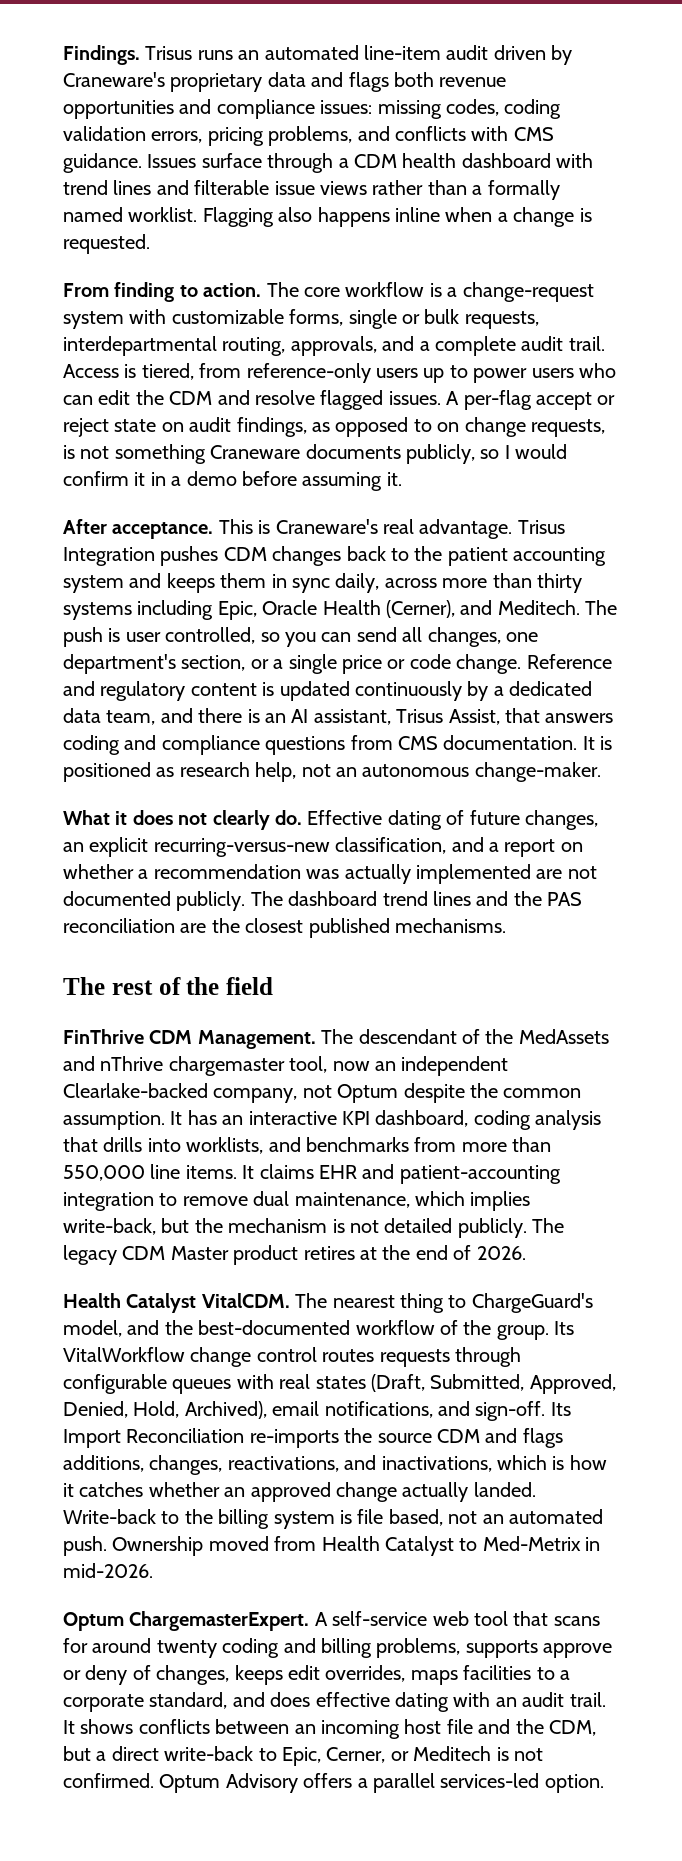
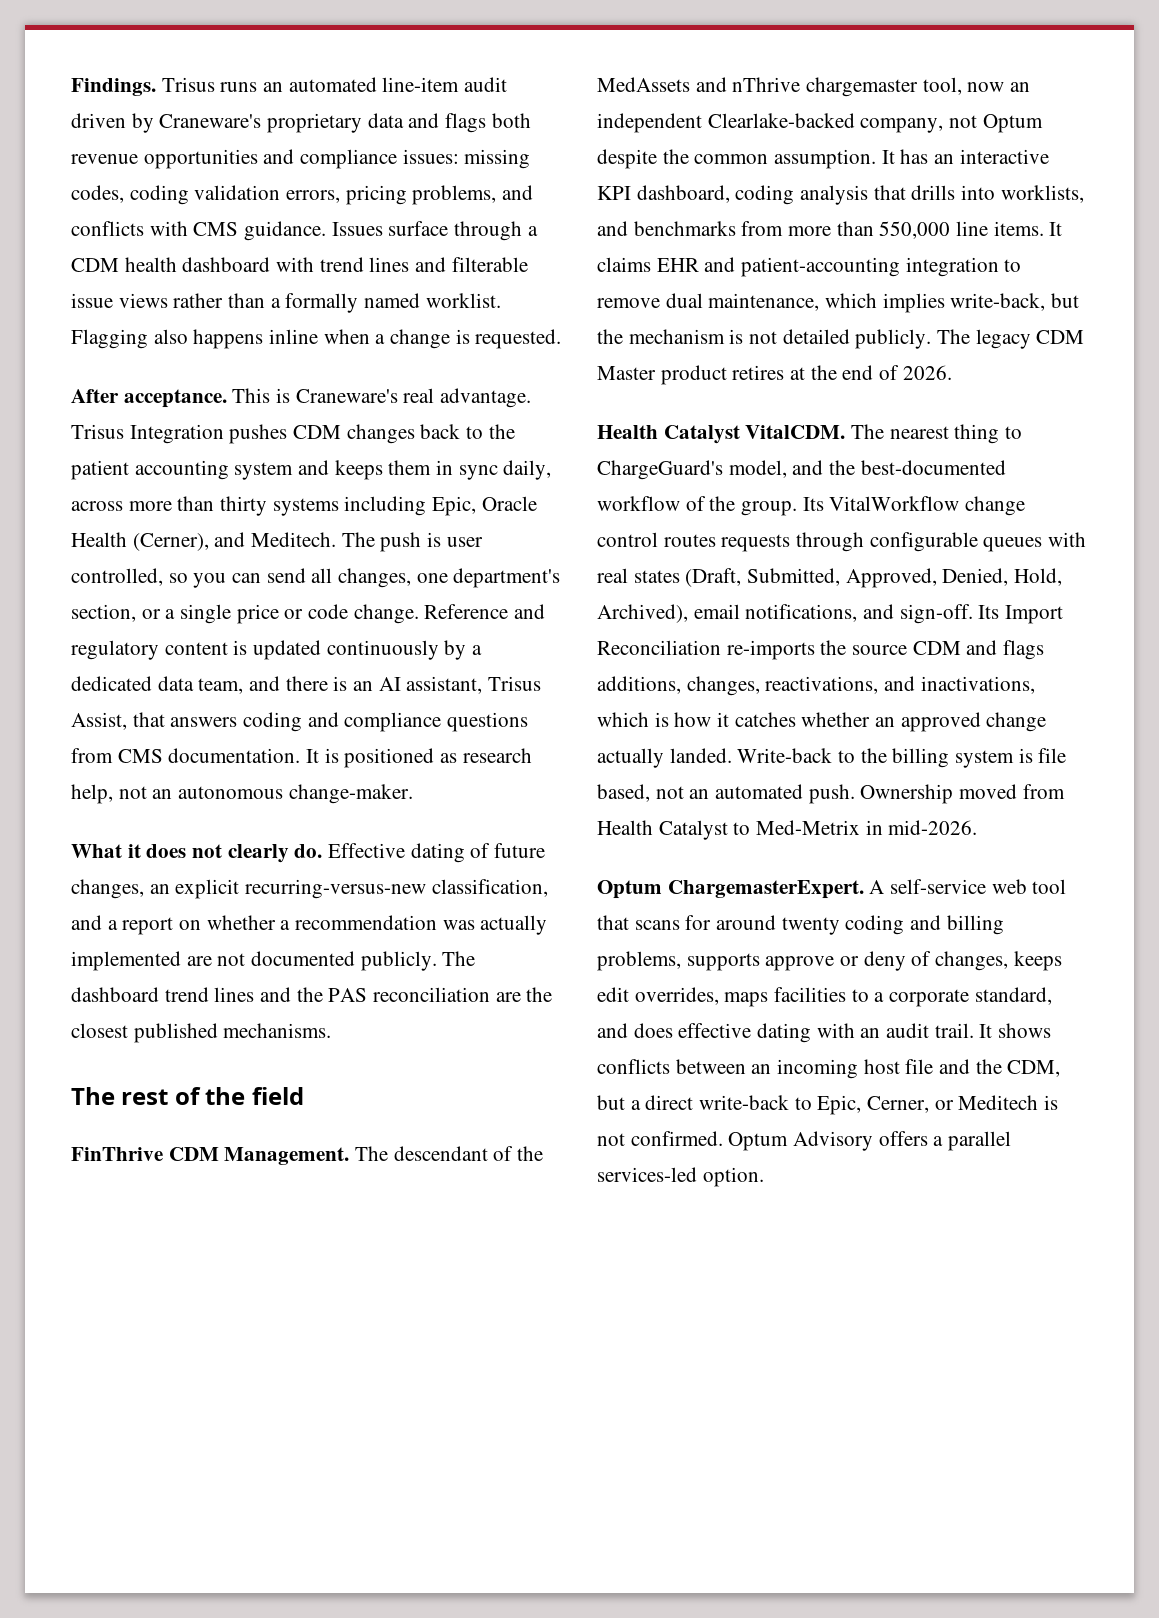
[63,282,594,302] [63,309,539,329] [63,336,605,356] [63,363,616,383] [63,390,616,410] [63,417,605,437] [63,444,568,464] [63,471,402,491] // From finding to action. The core workflow is a change-request system with customizable forms, single or bulk requests, interdepartmental routing, approvals, and a complete audit trail. Access is tiered, from reference-only users up to power users who can edit the CDM and resolve flagged issues. A per-flag accept or reject state on audit findings, as opposed to on change requests, is not something Craneware documents publicly, so I would confirm it in a demo before assuming it. -> (562, 339) none

